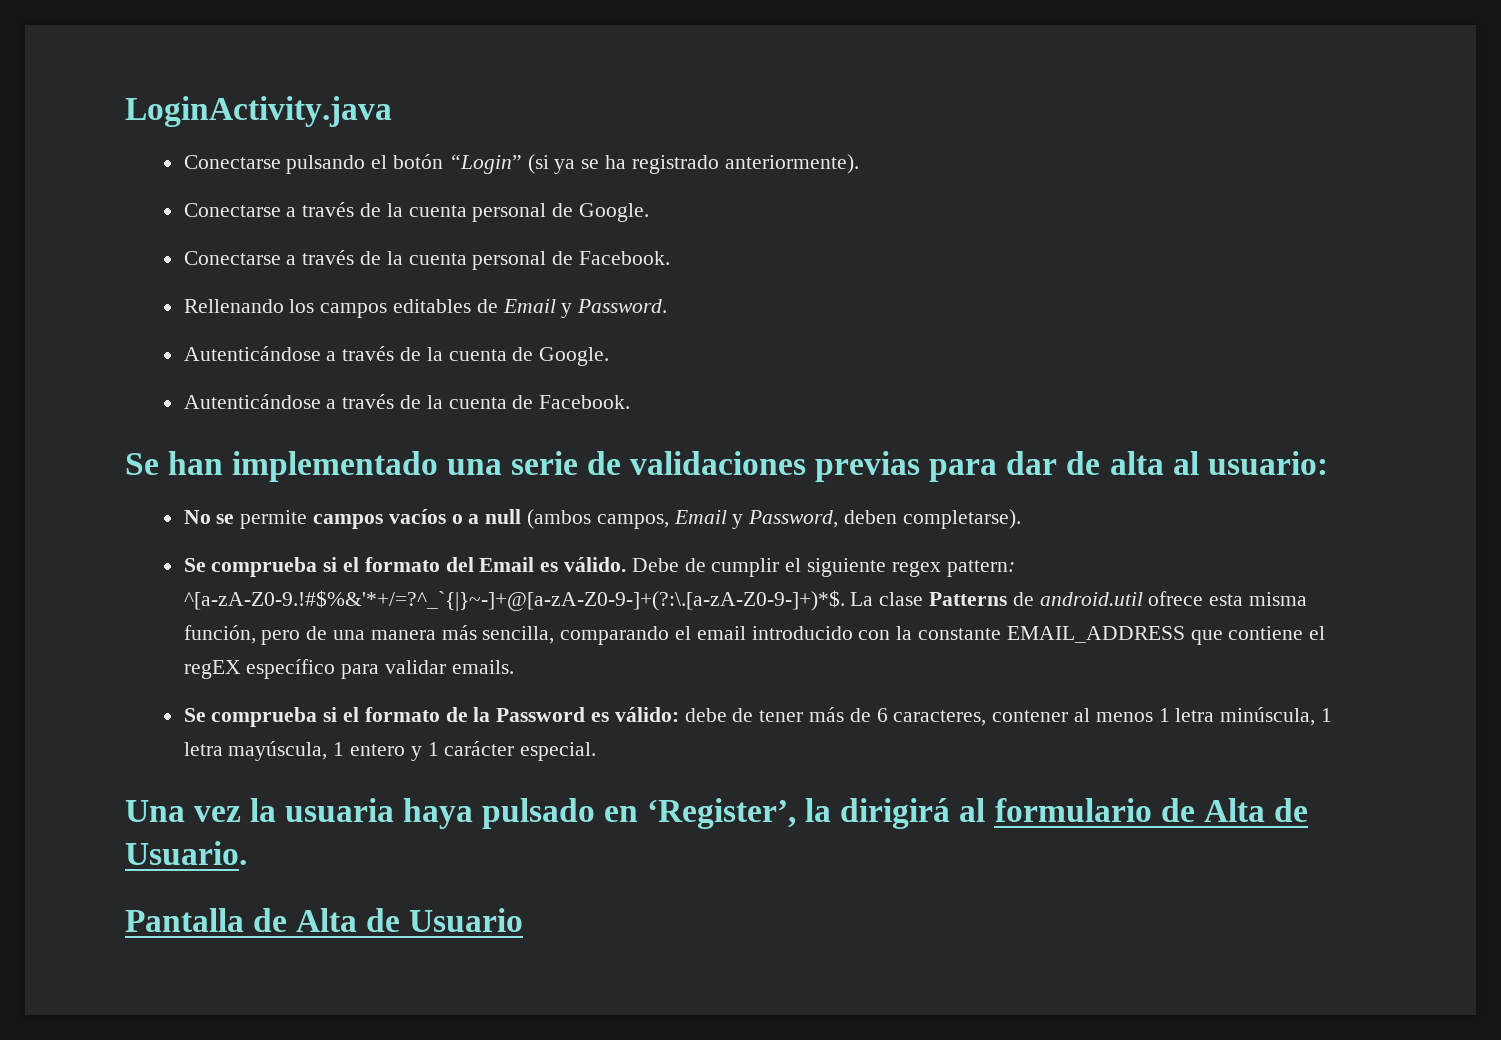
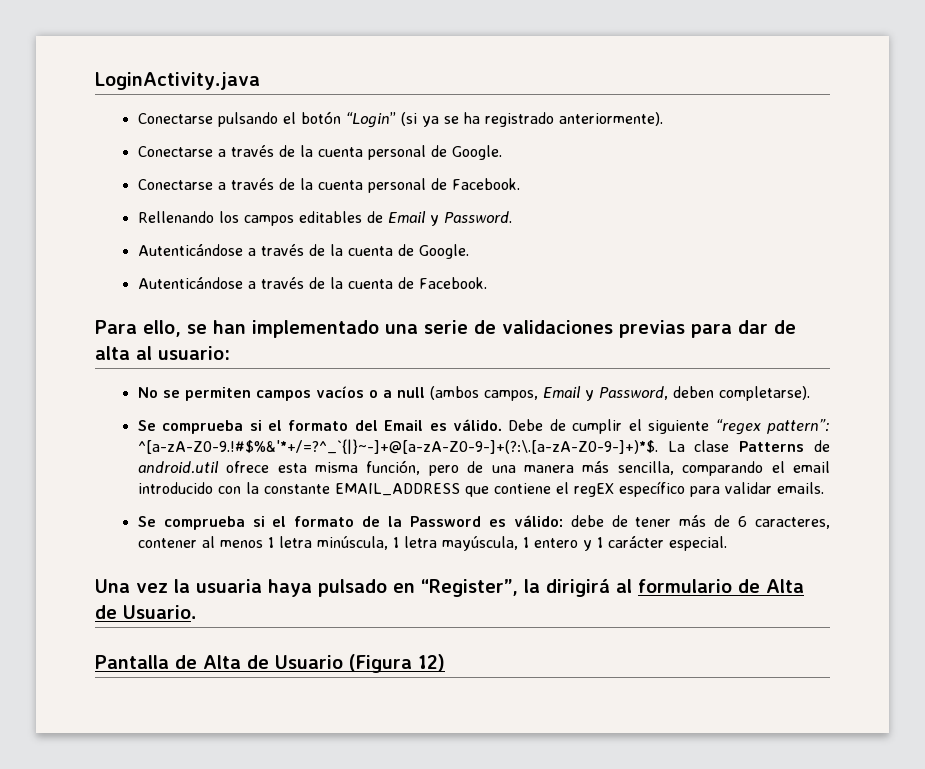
[125,453,159,475] Se -> [95,320,207,337] Para ello, se
[240,510,308,529] permite -> [184,387,251,401] permiten
[891,560,1015,577] regex pattern: -> [715,419,831,435] “regex pattern”:
[647,798,797,829] ‘Register’, -> [421,579,518,597] “Register”,
(524, 920) none -> [349,654,445,673] (Figura 12)

